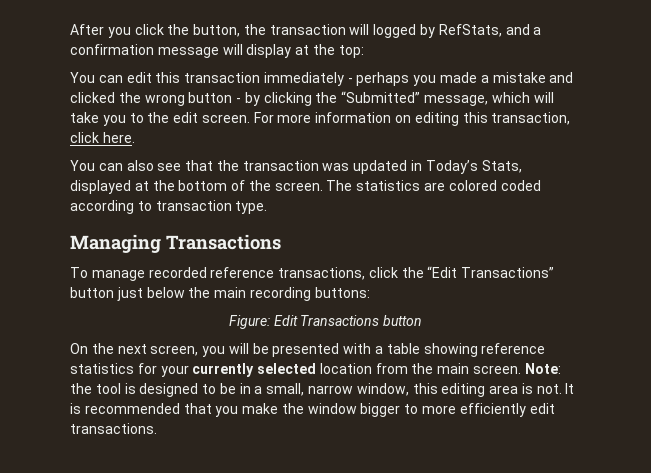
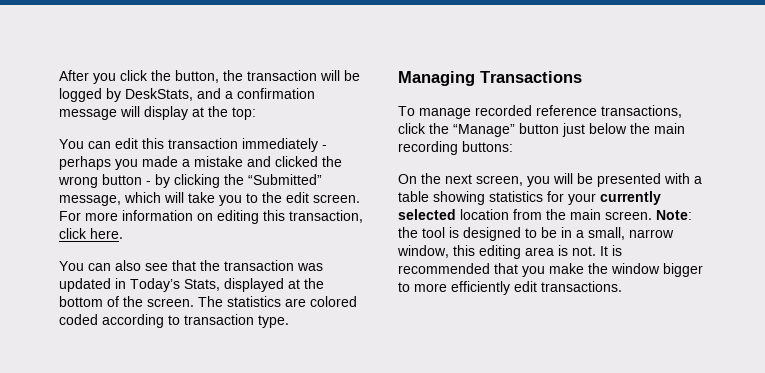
(370, 29) none -> [344,70,360,81] be
[438,24,502,37] RefStats, -> [125,88,193,101] DeskStats,
[427,266,555,278] “Edit Transactions” -> [453,124,515,137] “Manage”
[228,315,423,329] // Figure: Edit Transactions button -> (513, 146) none
[481,343,546,354] reference -> (485, 198) none

